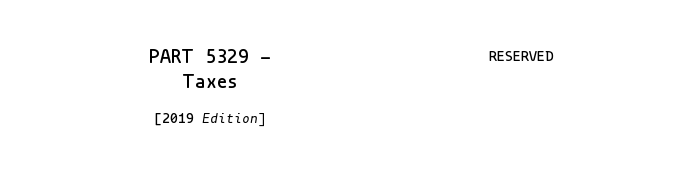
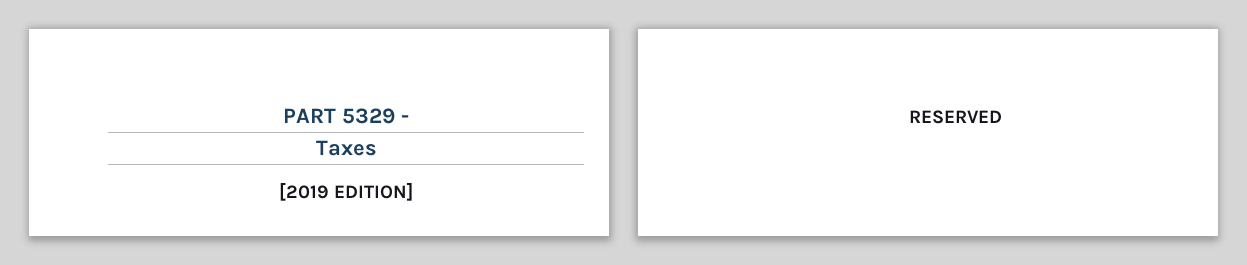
[202,113,266,127] Edition] -> [334,182,414,201] EDITION]

